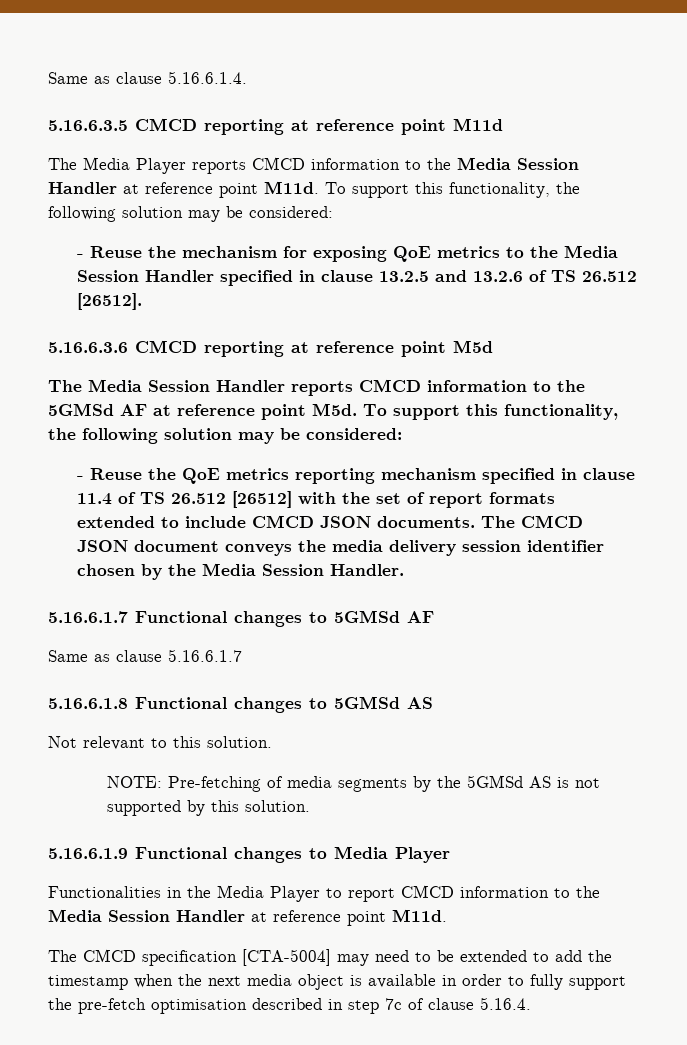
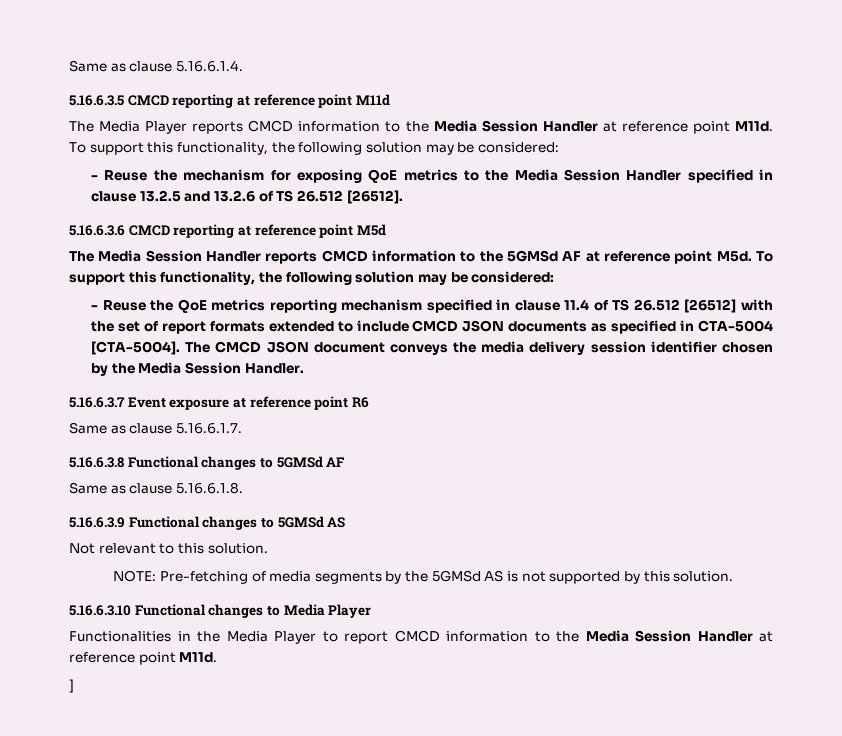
[377,516,476,528] documents. -> [508,320,773,334] [91,341,181,355] documents as specified in CTA-5004 [CTA-5004].
[48,611,128,623] 5.16.6.1.7 -> [69,396,369,410] [69,422,242,434] [69,457,124,468] 5.16.6.3.7 Event exposure at reference point R6 // Same as clause 5.16.6.1.7. // 5.16.6.3.8
[168,649,242,662] [48,698,128,709] 5.16.6.1.7 // 5.16.6.1.8 -> [175,482,243,494] [69,517,125,528] 5.16.6.1.8. // 5.16.6.3.9
[48,848,128,859] 5.16.6.1.9 -> [69,605,131,616] 5.16.6.3.10
[48,949,612,966] [48,974,626,990] [48,997,531,1014] The CMCD specification [CTA-5004] may need to be extended to add the timestamp when the next media object is available in order to fully support the pre-fetch optimisation described in step 7c of clause 5.16.4. -> [69,679,74,693] ]

